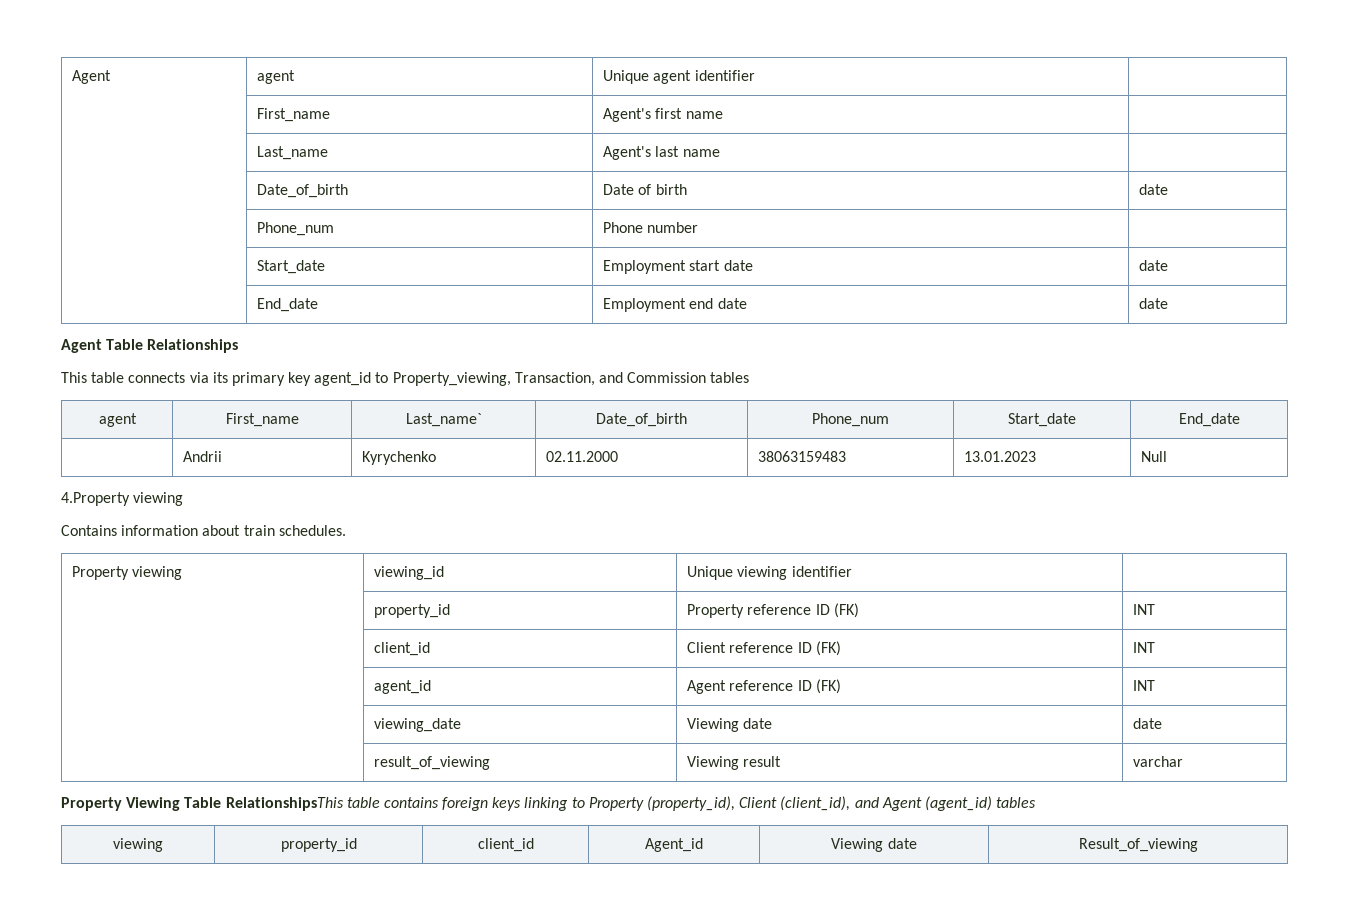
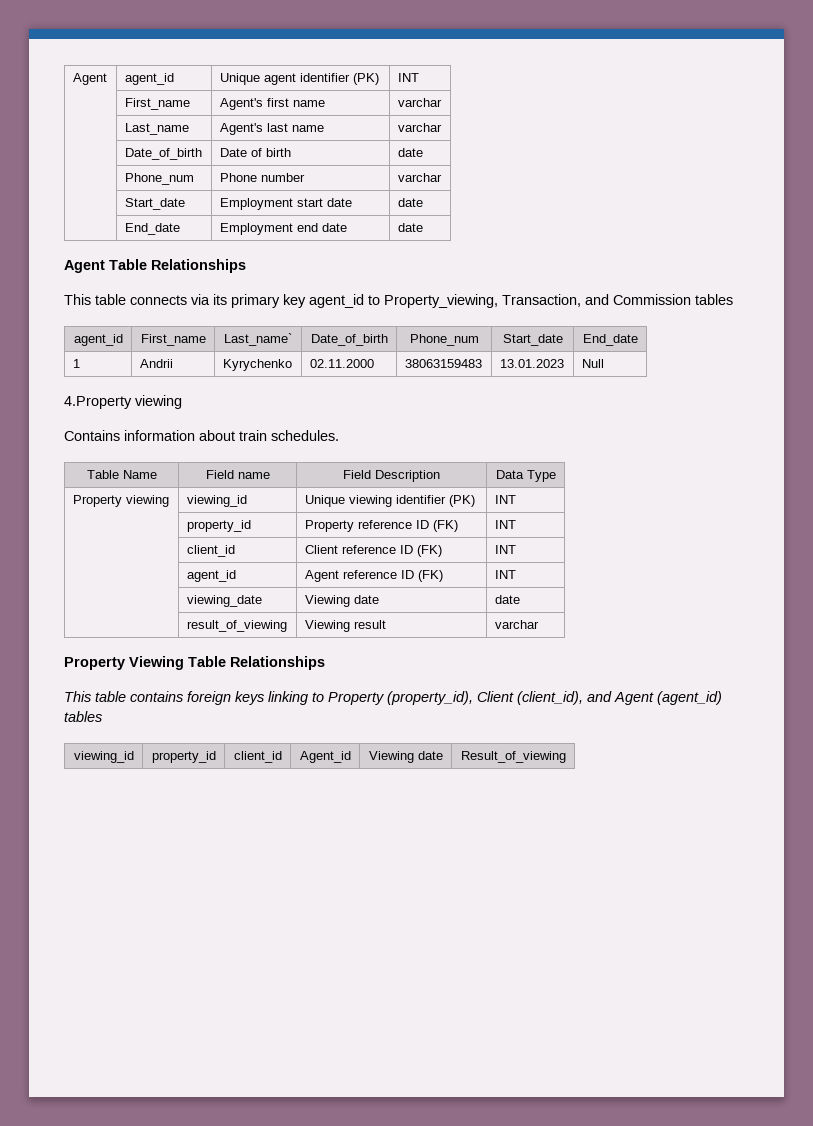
[257,70,296,84] agent -> [124,73,174,85] agent_id
(755, 75) | -> [352,73,379,85] [397,73,419,82] (PK) | INT
(723, 115) none -> [397,98,442,107] varchar
(720, 153) none -> [397,123,442,132] varchar
(699, 227) none -> [397,173,442,182] varchar
[98,413,137,427] agent -> [73,334,123,346] agent_id
(1240, 420) none -> [72,359,80,368] 1
(346, 530) none -> [86,470,157,479] [205,470,270,479] [343,470,440,482] [495,470,556,482] // Table Name | Field name | Field Description | Data Type
(852, 571) | -> [448,495,475,507] [494,495,516,504] (PK) | INT
[225,797,344,811] RelationshipsThis -> [230,656,325,670] [64,691,91,702] Relationships // This
[113,838,163,852] viewing -> [73,751,134,763] viewing_id

